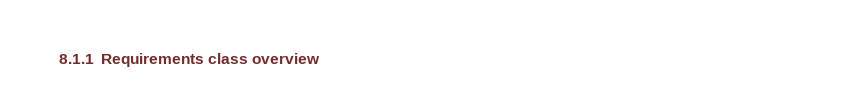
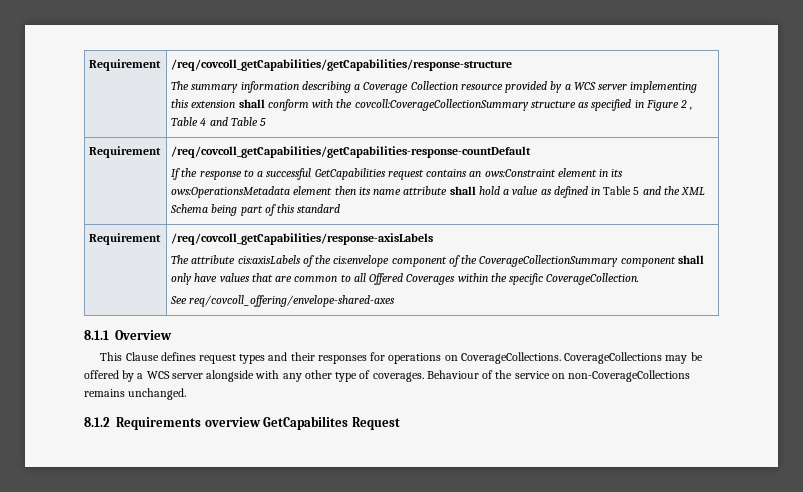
[59,53,321,67] 8.1.1 Requirements class overview -> [89,59,162,71] [171,59,513,71] [171,81,698,93] [171,99,693,111] [171,117,267,126] [89,146,162,158] [171,146,532,158] [171,168,624,180] [171,186,706,198] [170,204,341,216] [89,233,162,245] [171,233,434,245] [171,255,704,267] [171,273,640,285] [170,295,396,307] [84,330,172,340] [100,352,703,364] [84,370,691,382] [84,388,187,400] [84,416,400,430] Requirement | /req/covcoll_getCapabilities/getCapabilities/response-structure // The summary information describing a Coverage Collection resource provided by a WCS server implementing this extension shall conform with the covcoll:CoverageCollectionSummary structure as specified in Figure 2 , Table 4 and Table 5 // Requirement | /req/covcoll_getCapabilities/getCapabilities-response-countDefault // If the response to a successful GetCapabilities request contains an ows:Constraint element in its ows:OperationsMetadata element then its name attribute shall hold a value as defined in Table 5 and the XML Schema being part of this standard // Requirement | /req/covcoll_getCapabilities/response-axisLabels // The attribute cis:axisLabels of the cis:envelope component of the CoverageCollectionSummary component shall only have values that are common to all Offered Coverages within the specific CoverageCollection. // See req/covcoll_offering/envelope-shared-axes // 8.1.1 Overview // This Clause defines request types and their responses for operations on CoverageCollections. CoverageCollections may be offered by a WCS server alongside with any other type of coverages. Behaviour of the service on non-CoverageCollections remains unchanged. // 8.1.2 Requirements overview GetCapabilites Request

